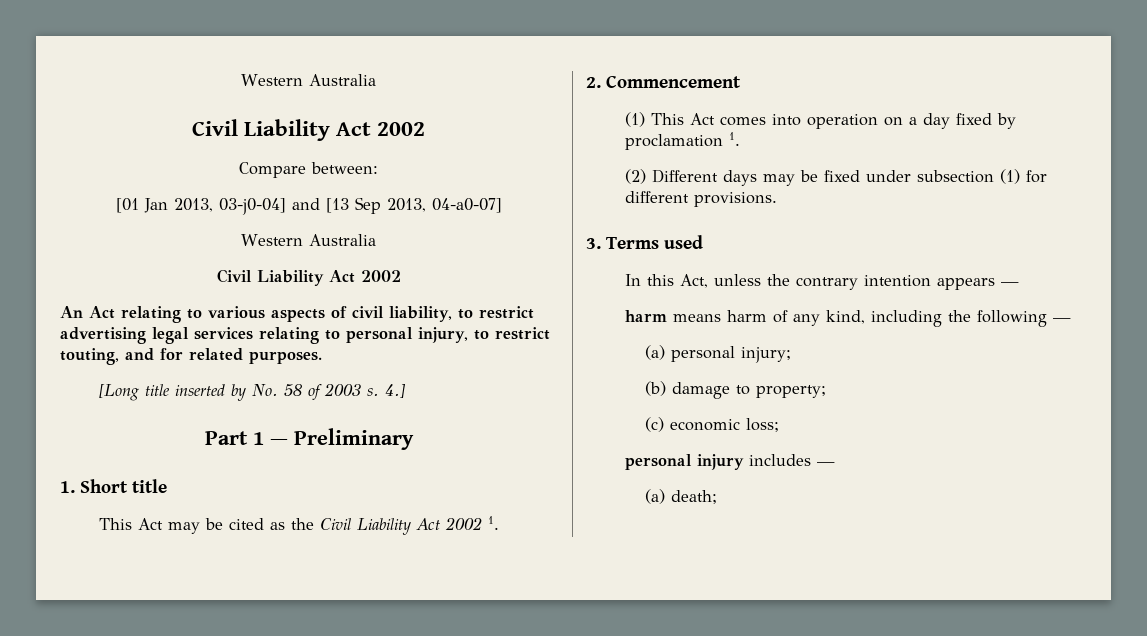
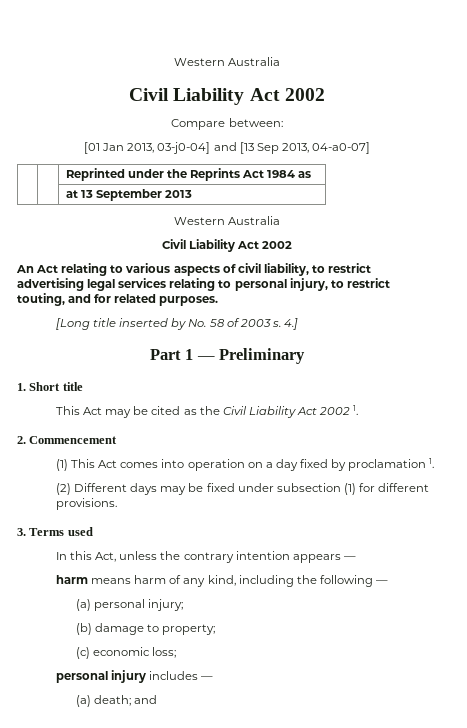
(502, 205) none -> [65,168,312,181] [65,189,192,201] // | | Reprinted under the Reprints Act 1984 as // | | at 13 September 2013
(718, 497) none -> [133,695,157,704] and

